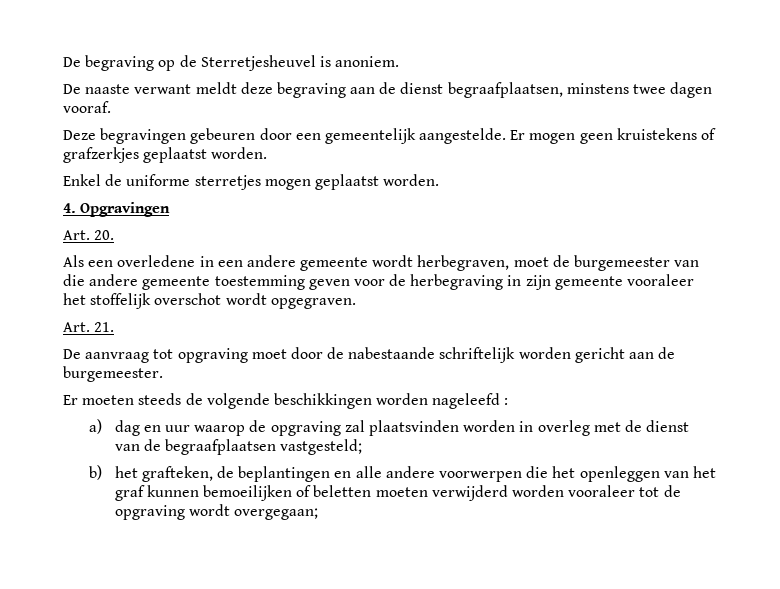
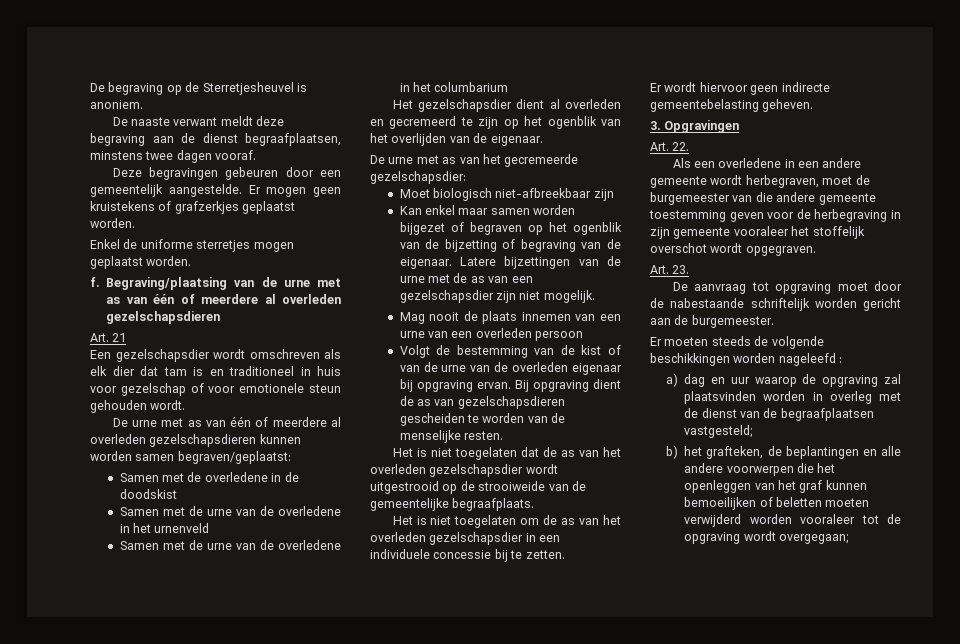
[63,203,76,213] 4. -> [90,277,341,290] [106,294,341,304] [106,311,221,324] [90,333,127,342] [90,349,341,362] [90,366,341,376] [90,383,341,396] [90,400,186,413] [112,416,341,427] [90,434,301,447] [90,451,291,464] [119,472,299,482] [119,489,177,499] [119,506,341,516] [119,523,210,533] [119,540,341,550] [399,82,509,92] [392,99,621,112] [370,116,621,129] [370,133,543,146] [370,154,579,167] [370,171,466,184] [399,188,614,201] [399,205,576,215] [399,222,622,235] [399,239,621,252] [399,256,621,269] [399,273,533,283] [399,290,595,303] [399,311,621,324] [399,328,584,341] [399,345,621,358] [399,362,622,375] [399,379,621,392] [399,396,565,409] [399,413,566,426] [399,430,504,443] [392,447,621,460] [370,464,558,477] [370,481,586,494] [370,498,535,511] [392,515,621,528] [370,532,561,545] [370,549,565,562] [650,82,830,95] [650,99,814,112] [650,121,661,130] f. Begraving/plaatsing van de urne met as van één of meerdere al overleden gezelschapsdieren // Art. 21 // Een gezelschapsdier wordt omschreven als elk dier dat tam is en traditioneel in huis voor gezelschap of voor emotionele steun gehouden wordt. // De urne met as van één of meerdere al overleden gezelschapsdieren kunnen worden samen begraven/geplaatst: // Samen met de overledene in de doodskist // Samen met de urne van de overledene in het urnenveld // Samen met de urne van de overledene in het columbarium // Het gezelschapsdier dient al overleden en gecremeerd te zijn op het ogenblik van het overlijden van de eigenaar. // De urne met as van het gecremeerde gezelschapsdier: // Moet biologisch niet-afbreekbaar zijn // Kan enkel maar samen worden bijgezet of begraven op het ogenblik van de bijzetting of begraving van de eigenaar. Latere bijzettingen van de urne met de as van een gezelschapsdier zijn niet mogelijk. // Mag nooit de plaats innemen van een urne van een overleden persoon // Volgt de bestemming van de kist of van de urne van de overleden eigenaar bij opgraving ervan. Bij opgraving dient de as van gezelschapsdieren gescheiden te worden van de menselijke resten. // Het is niet toegelaten dat de as van het overleden gezelschapsdier wordt uitgestrooid op de strooiweide van de gemeentelijke begraafplaats. // Het is niet toegelaten om de as van het overleden gezelschapsdier in een individuele concessie bij te zetten. // Er wordt hiervoor geen indirecte gemeentebelasting geheven. // 3.
[94,230,115,240] 20. -> [672,142,690,151] 22.
[94,322,115,332] 21. -> [672,265,690,274] 23.

